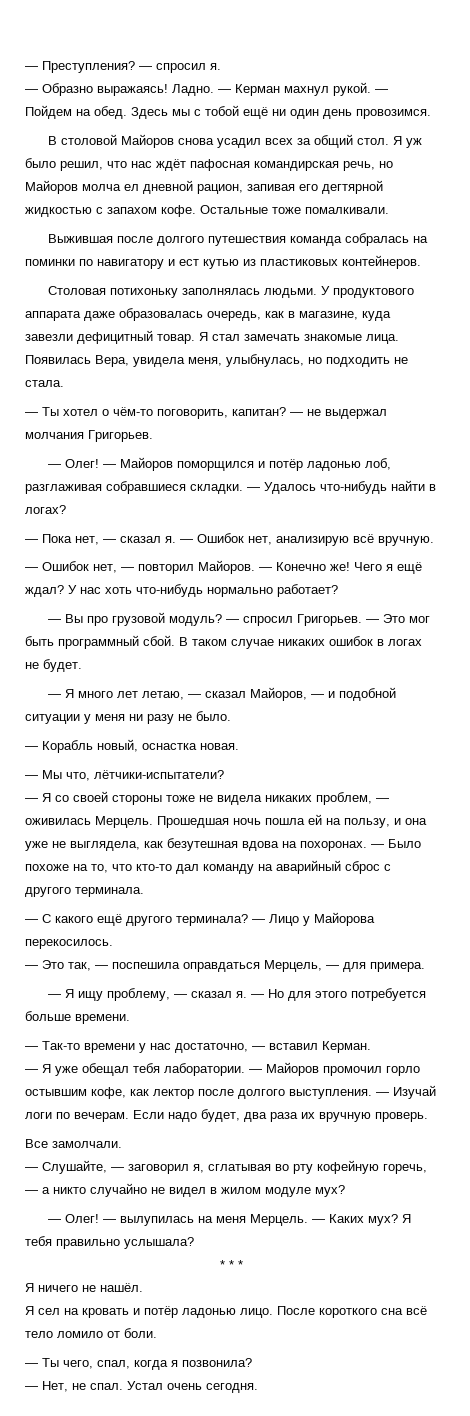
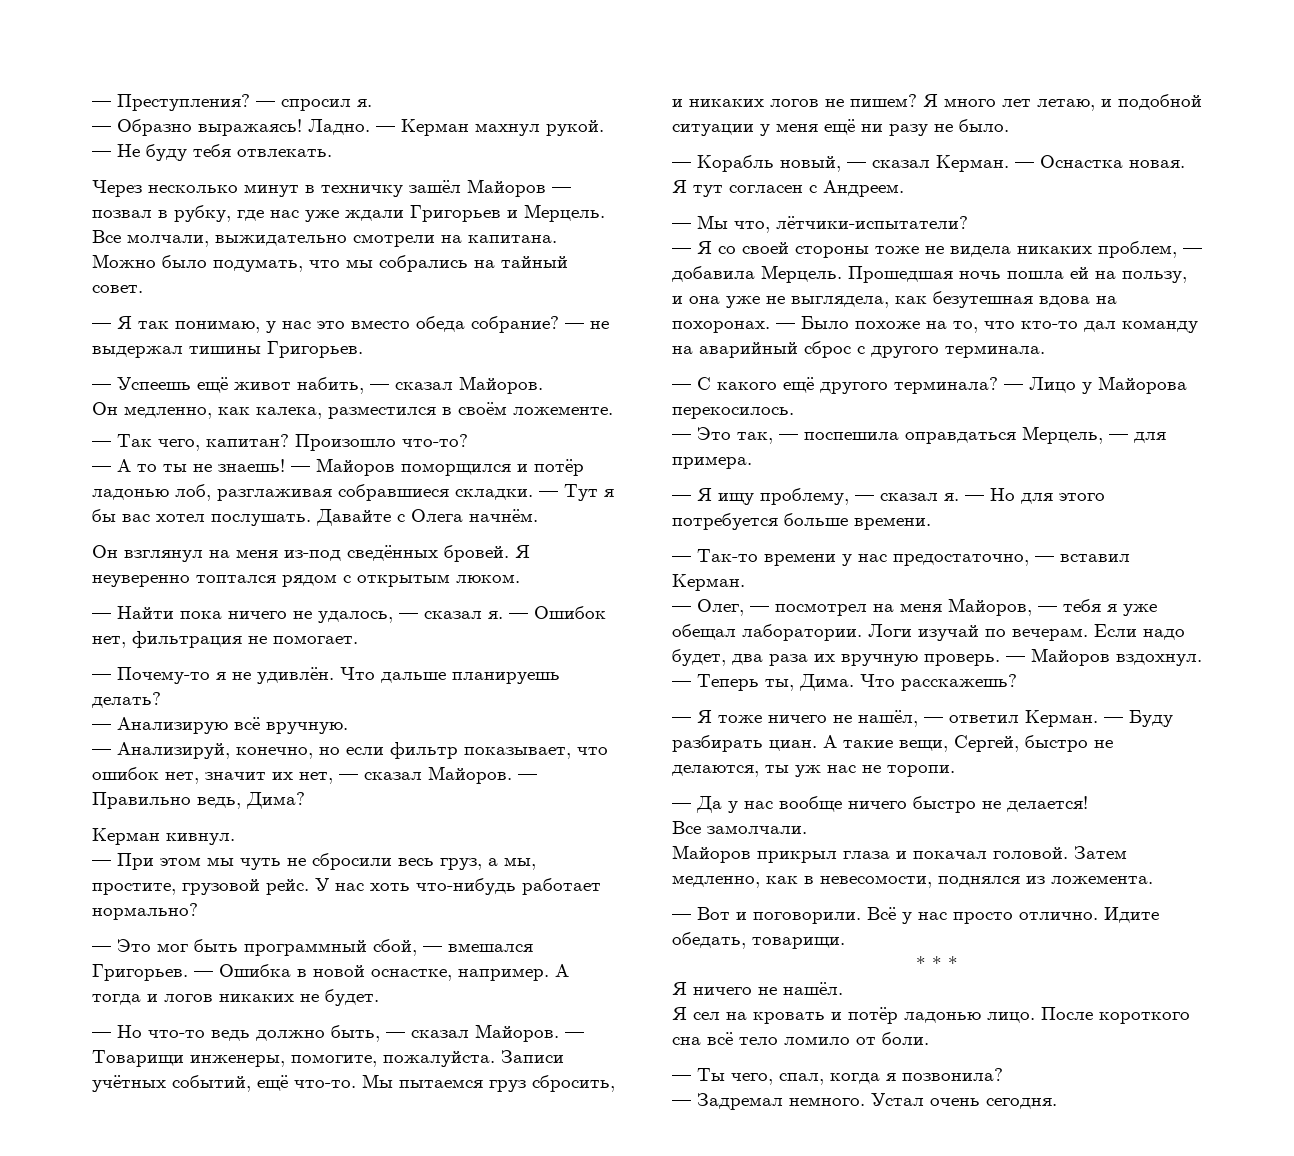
[25,105,431,119] [48,134,423,148] [25,158,393,171] [25,180,383,194] [25,205,389,217] [48,233,429,246] [25,255,421,269] [48,286,415,298] [25,308,391,321] [25,330,399,344] [25,354,408,367] [25,380,64,387] [25,407,286,419] Пойдем на обед. Здесь мы с тобой ещё ни один день провозимся. // В столовой Майоров снова усадил всех за общий стол. Я уж было решил, что нас ждёт пафосная командирская речь, но Майоров молча ел дневной рацион, запивая его дегтярной жидкостью с запахом кофе. Остальные тоже помалкивали. // Выжившая после долгого путешествия команда собралась на поминки по навигатору и ест кутью из пластиковых контейнеров. // Столовая потихоньку заполнялась людьми. У продуктового аппарата даже образовалась очередь, как в магазине, куда завезли дефицитный товар. Я стал замечать знакомые лица. Появилась Вера, увидела меня, улыбнулась, но подходить не стала. // — Ты хотел о чём-то поговорить, капитан? -> [117,144,332,161] [92,179,571,197] [92,204,605,222] [92,230,557,247] [92,254,568,272] [92,285,143,293] [92,316,559,333] Не буду тебя отвлекать. // Через несколько минут в техничку зашёл Майоров — позвал в рубку, где нас уже ждали Григорьев и Мерцель. Все молчали, выжидательно смотрели на капитана. Можно было подумать, что мы собрались на тайный совет. // — Я так понимаю, у нас это вместо обеда собрание?
[25,432,84,439] молчания -> [189,346,261,354] тишины
[65,459,100,468] Олег! -> [117,376,543,394] [92,402,613,419] [92,434,468,451] [92,459,285,472] Успеешь ещё живот набить, — сказал Майоров. // Он медленно, как калека, разместился в своём ложементе. // — Так чего, капитан? Произошло что-то? // — А то ты не знаешь!
[264,480,436,494] [25,505,66,514] [25,534,99,545] Удалось что-нибудь найти в логах? // — Пока нет, -> [564,484,614,501] [92,509,538,526] [92,545,530,562] [92,574,520,587] [92,606,393,623] Тут я бы вас хотел послушать. Давайте с Олега начнём. // Он взглянул на меня из-под сведённых бровей. Я неуверенно топтался рядом с открытым люком. // — Найти пока ничего не удалось,
[276,534,434,546] [25,560,422,574] [25,585,64,597] анализирую всё вручную. // — Ошибок нет, — повторил Майоров. — Конечно же! Чего я ещё ждал? -> [132,631,358,648] [92,667,560,684] [92,692,161,708] [92,717,348,734] [92,742,608,759] [92,766,537,784] [92,792,305,809] [92,828,235,845] [92,853,536,870] [92,879,309,895] фильтрация не помогает. // — Почему-то я не удивлён. Что дальше планируешь делать? // — Анализирую всё вручную. // — Анализируй, конечно, но если фильтр показывает, что ошибок нет, значит их нет, — сказал Майоров. — Правильно ведь, Дима? // Керман кивнул. // — При этом мы чуть не сбросили весь груз, а мы, простите, грузовой рейс.
[207,584,338,597] [48,612,431,626] [25,635,422,649] [25,659,82,672] [48,687,325,701] нормально работает? // — Вы про грузовой модуль? — спросил Григорьев. — Это мог быть программный сбой. В таком случае никаких ошибок в логах не будет. // — Я много лет летаю, — сказал Майоров, — -> [522,878,601,895] [92,903,198,920] [92,939,533,956] [92,964,569,981] [92,989,379,1006] [92,1024,584,1042] [92,1050,564,1067] [92,1074,615,1092] [672,94,1095,111] работает нормально? // — Это мог быть программный сбой, — вмешался Григорьев. — Ошибка в новой оснастке, например. А тогда и логов никаких не будет. // — Но что-то ведь должно быть, — сказал Майоров. — Товарищи инженеры, помогите, пожалуйста. Записи учётных событий, ещё что-то. Мы пытаемся груз сбросить, и никаких логов не пишем? Я много лет летаю,
(125, 717) none -> [824,119,855,135] ещё
[142,743,239,750] оснастка новая. -> [847,155,1185,172] [672,180,904,197] — сказал Керман. — Оснастка новая. Я тут согласен с Андреем.
[25,818,91,825] оживилась -> [672,266,755,282] добавила
[175,1043,248,1053] достаточно, -> [893,554,1029,566] предостаточно,
[42,1062,420,1076] [25,1085,436,1099] [25,1112,52,1119] Я уже обещал тебя лаборатории. — Майоров промочил горло остывшим кофе, как лектор после долгого выступления. — Изучай логи -> [697,598,1157,616] [672,624,979,641] Олег, — посмотрел на меня Майоров, — тебя я уже обещал лаборатории. Логи изучай
[25,1139,122,1148] [25,1160,427,1174] [25,1183,345,1197] [48,1214,412,1226] [25,1236,194,1249] // Все замолчали. // — Слушайте, — заговорил я, сглатывая во рту кофейную горечь, — а никто случайно не видел в жилом модуле мух? // — Олег! — вылупилась на меня Мерцель. — Каких мух? Я тебя правильно услышала? -> [1006,648,1202,666] [672,674,1017,691] [672,710,1173,727] [672,735,1113,752] [672,765,955,777] [672,796,1088,813] [672,821,807,834] [672,845,1127,863] [672,875,1153,888] [672,907,1159,924] [672,932,845,949] — Майоров вздохнул. — Теперь ты, Дима. Что расскажешь? // — Я тоже ничего не нашёл, — ответил Керман. — Буду разбирать циан. А такие вещи, Сергей, быстро не делаются, ты уж нас не торопи. // — Да у нас вообще ничего быстро не делается! // Все замолчали. // Майоров прикрыл глаза и покачал головой. Затем медленно, как в невесомости, поднялся из ложемента. // — Вот и поговорили. Всё у нас просто отлично. Идите обедать, товарищи.
[42,1381,123,1392] Нет, не спал. -> [697,1093,865,1110] Задремал немного.

